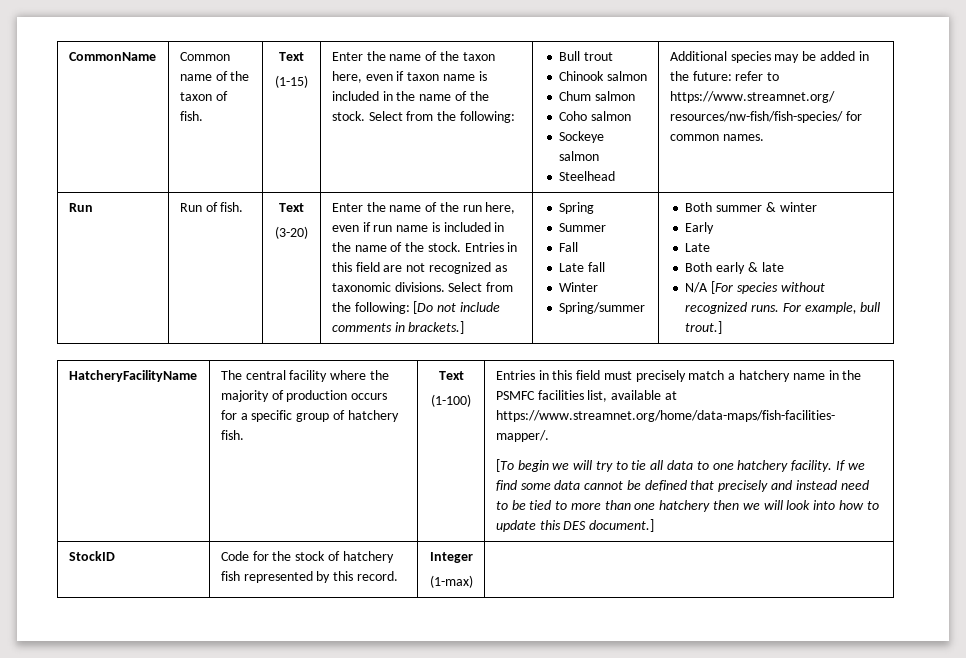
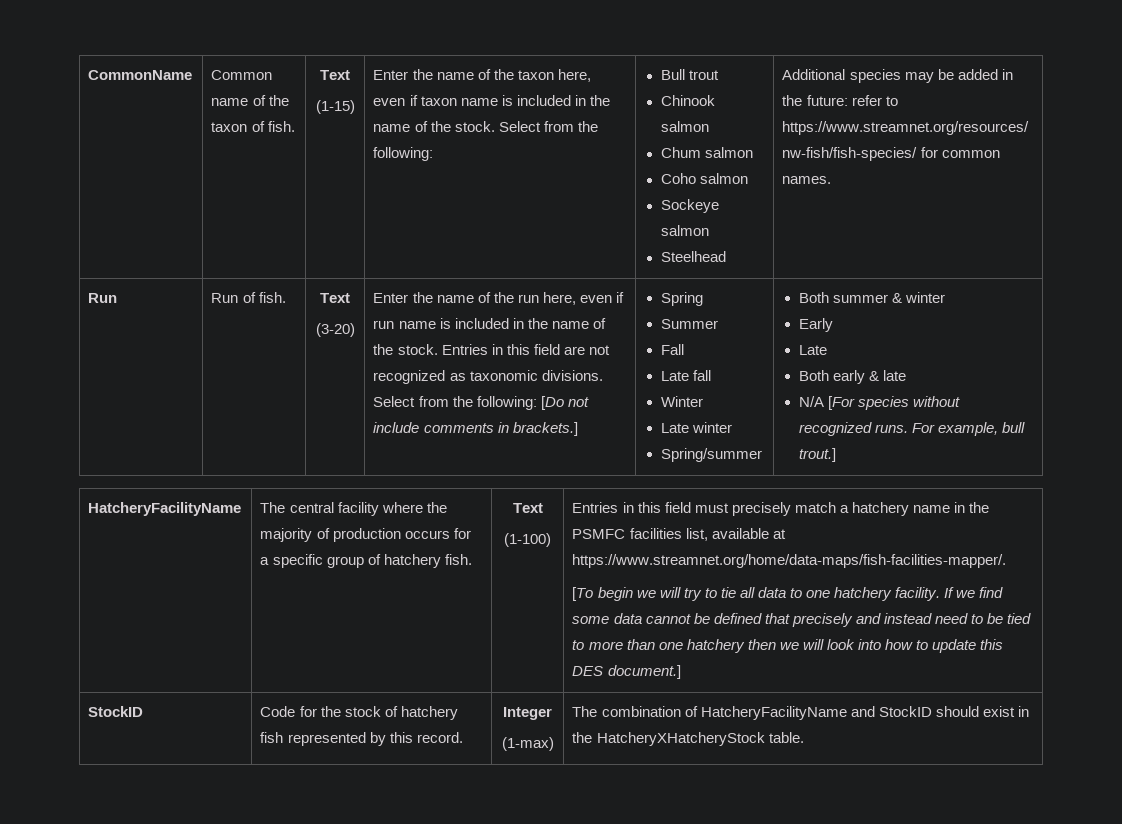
(599, 287) none -> [660,422,733,433] // Late winter
(473, 581) none -> [572,706,1029,720] [572,732,804,746] The combination of HatcheryFacilityName and StockID should exist in the HatcheryXHatcheryStock table.

